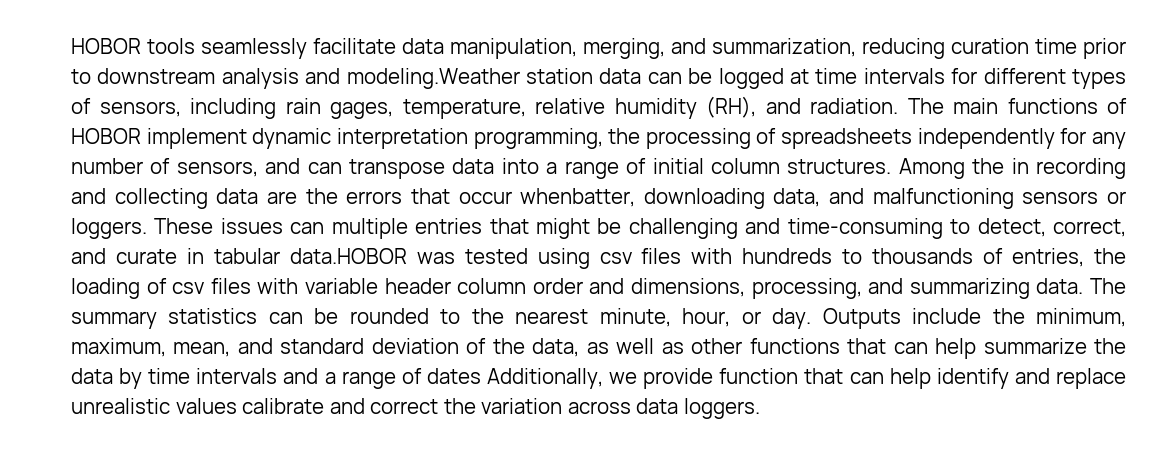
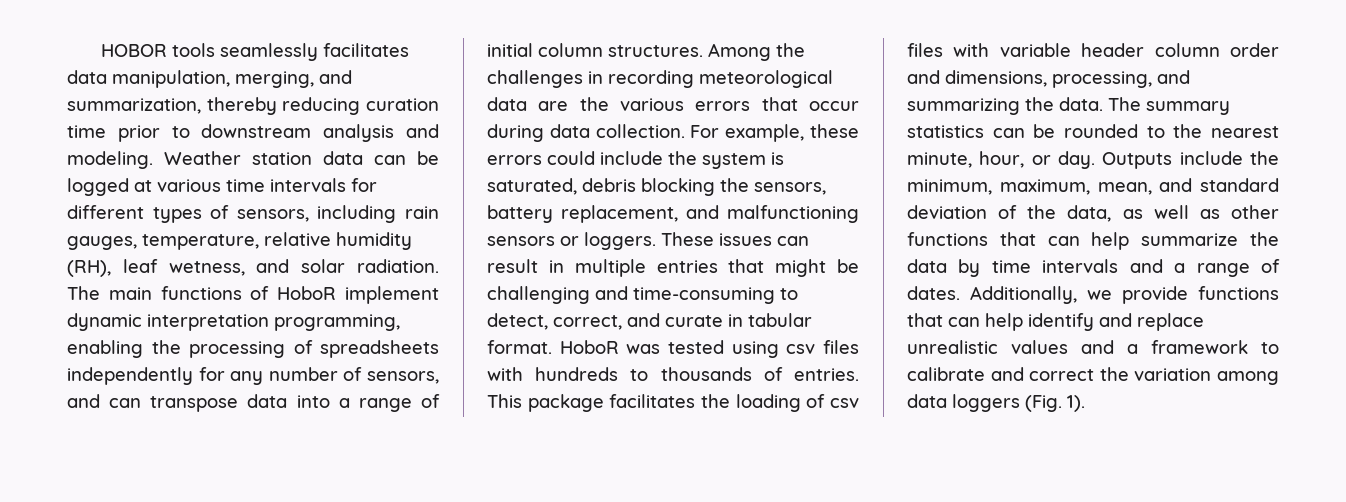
[313,38,396,54] facilitate -> [322,43,409,57] facilitates
(856, 47) none -> [206,97,277,115] thereby
[346,68,520,89] modeling.Weather -> [67,151,241,169] modeling. Weather
(809, 76) none -> [157,179,221,192] various
[330,102,393,119] gages, -> [67,236,137,250] gauges,
[765,98,801,114] and -> [122,259,346,276] leaf wetness, and solar
[71,128,141,144] HOBOR -> [277,286,337,300] HoboR
(603, 138) none -> [67,340,143,358] enabling
(1005, 166) none -> [487,70,583,88] challenges
[71,188,208,209] and collecting -> [699,70,833,88] meteorological
(338, 196) none -> [620,98,684,111] various
[520,188,821,209] whenbatter, downloading data, -> [487,124,859,142] [487,151,784,169] [487,178,826,196] [487,205,678,223] during data collection. For example, these errors could include the system is saturated, debris blocking the sensors, battery replacement,
(325, 228) none -> [487,259,564,273] result in
[289,248,407,264] data.HOBOR -> [487,340,619,354] format. HoboR
[1012,248,1085,267] entries, -> [794,368,859,381] [487,394,696,412] entries. This package facilitates
(1030, 288) none -> [1025,97,1054,111] the
[426,368,481,384] dates -> [907,286,960,300] dates.
[719,368,799,384] function -> [1198,286,1279,300] functions
(237, 406) none -> [1081,340,1279,354] and a framework to
[567,398,760,419] across data loggers. -> [1217,371,1279,385] [907,394,1085,412] among data loggers (Fig. 1).

